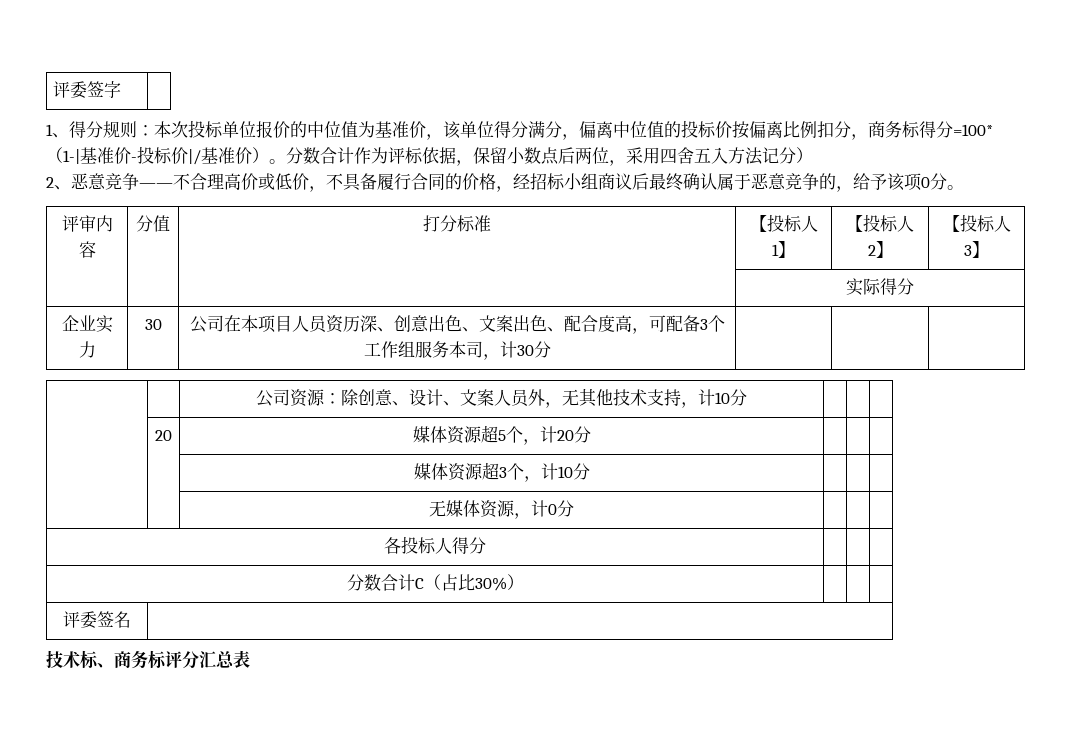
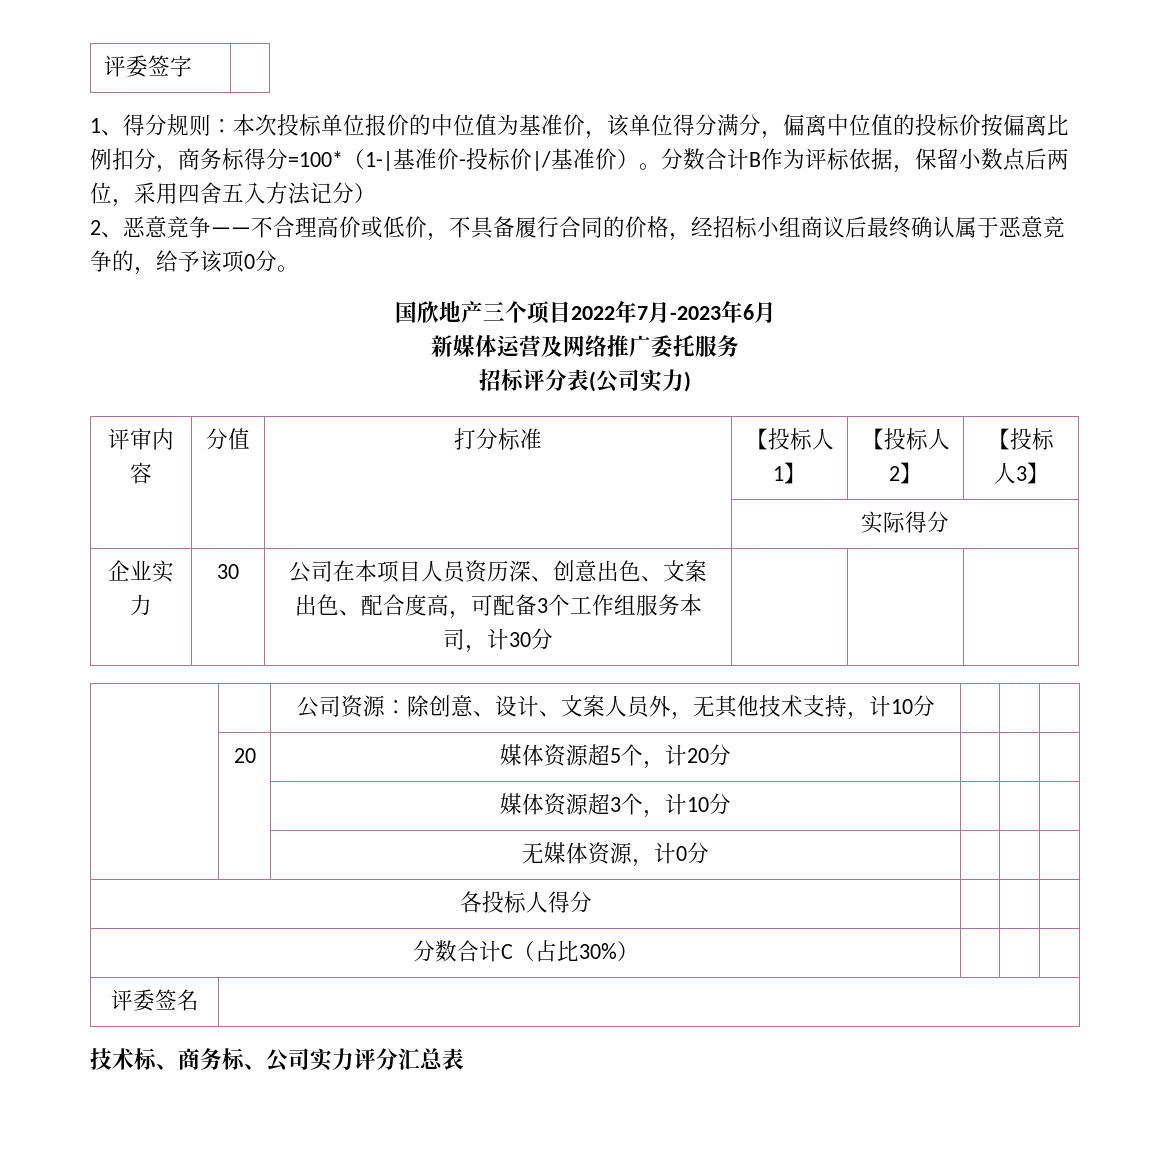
(354, 155) none -> [749,152,761,167] B
(964, 187) none -> [394,300,776,324] [431,335,739,358] [479,369,691,393] // 国欣地产三个项目2022年7月-2023年6月 // 新媒体运营及网络推广委托服务 // 招标评分表(公司实力)
(167, 659) none -> [244,1048,354,1072] 、公司实力

